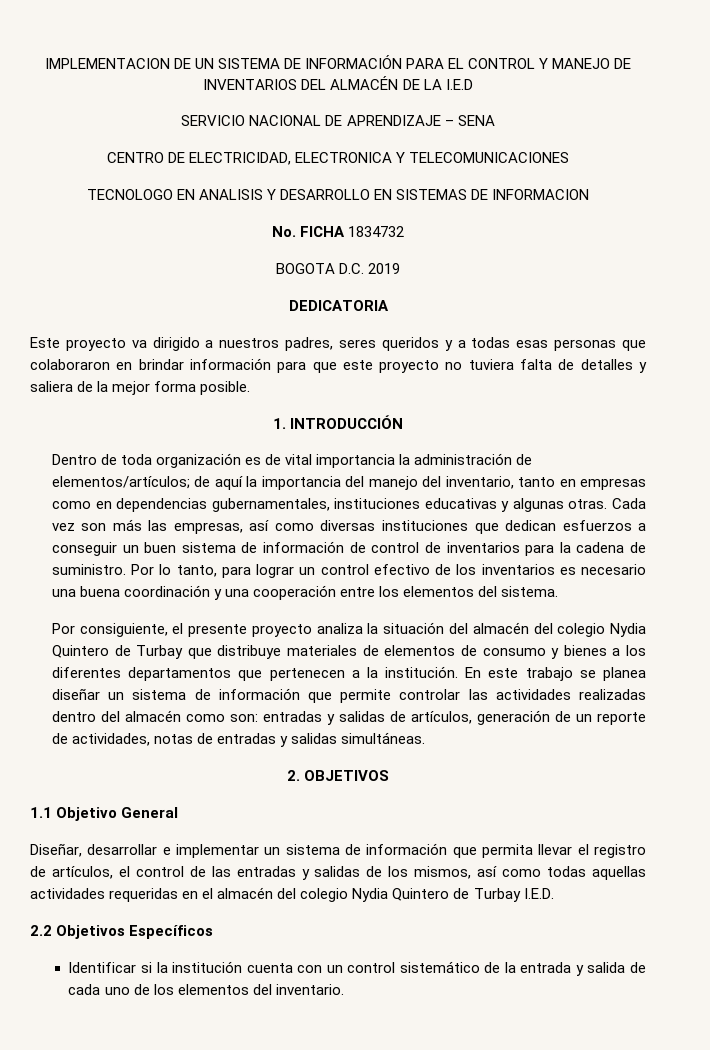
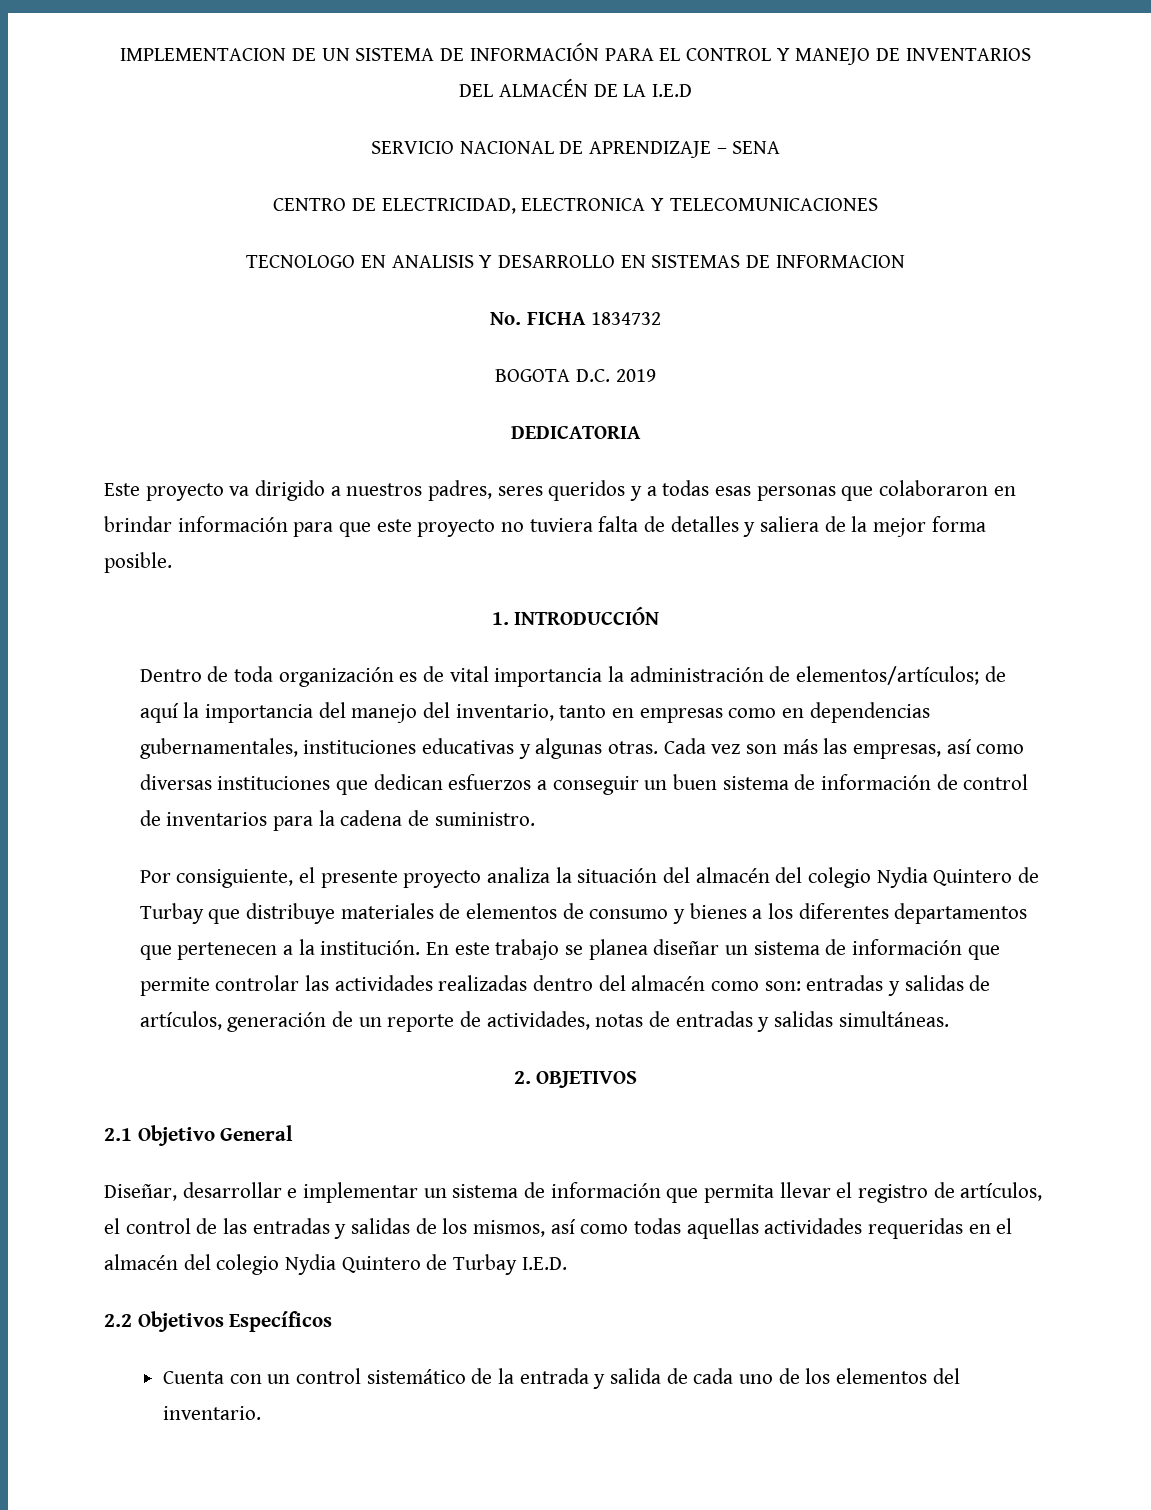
[131,564,646,578] [51,585,559,600] Por lo tanto, para lograr un control efectivo de los inventarios es necesario una buena coordinación y una cooperación entre los elementos del sistema. -> (535, 819) none
[30,807,52,818] 1.1 -> [104,1128,132,1141] 2.1
[68,961,293,973] Identificar si la institución cuenta -> [162,1371,224,1384] Cuenta

